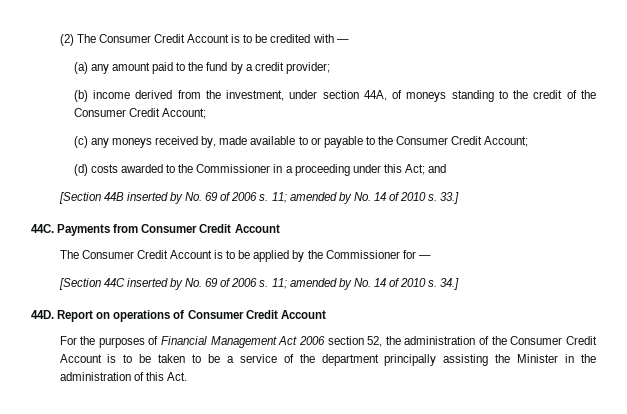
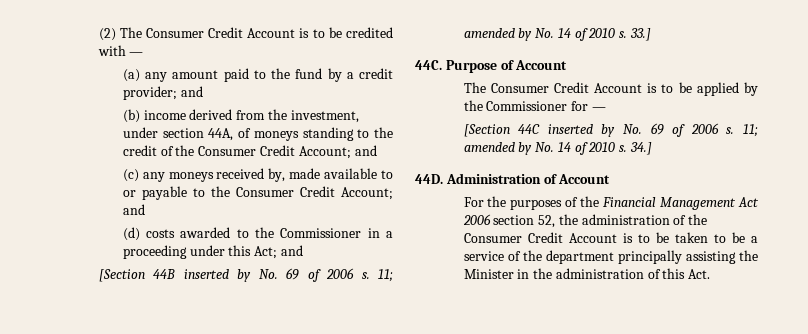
(330, 68) none -> [180,86,203,97] and
(207, 113) none -> [354,145,377,156] and
(529, 141) none -> [122,204,145,215] and
[57,224,232,236] Payments from Consumer Credit -> [445,60,514,73] Purpose of
[57,310,278,322] Report on operations of Consumer Credit -> [445,173,557,184] Administration of
(159, 340) none -> [580,196,600,207] the

